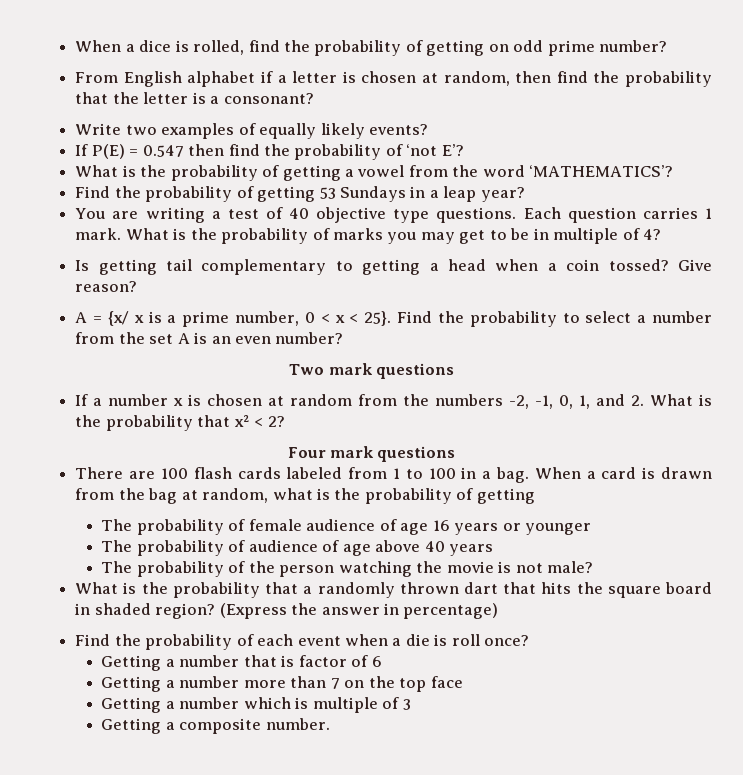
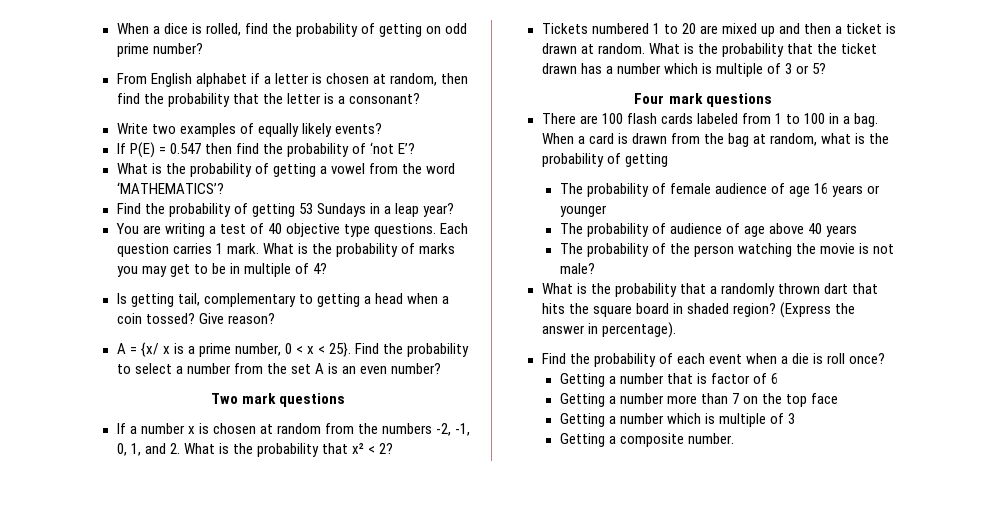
[166,259,193,271] tail -> [177,293,200,306] tail,
(285, 421) none -> [541,23,897,37] [541,43,878,57] [541,63,827,77] // Tickets numbered 1 to 20 are mixed up and then a ticket is drawn at random. What is the probability that the ticket drawn has a number which is multiple of 3 or 5?
[403,603,499,619] percentage) -> [601,322,676,338] percentage).

